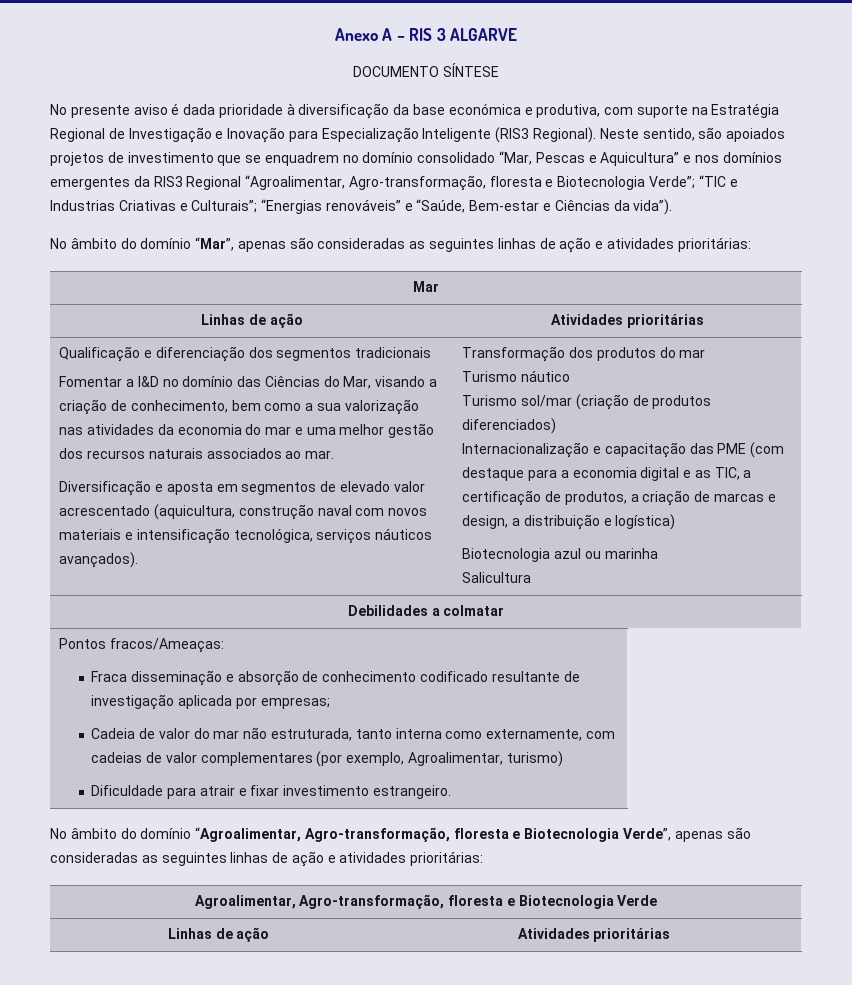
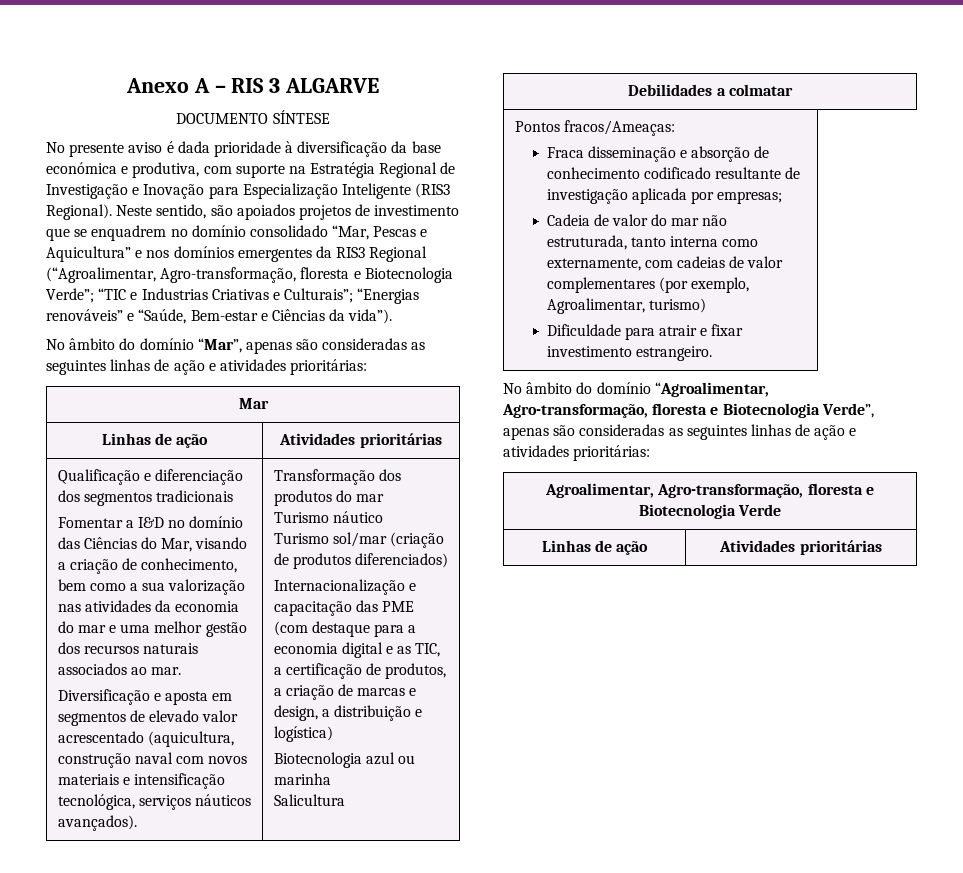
[245,175,346,190] “Agroalimentar, -> [46,267,156,283] (“Agroalimentar,

